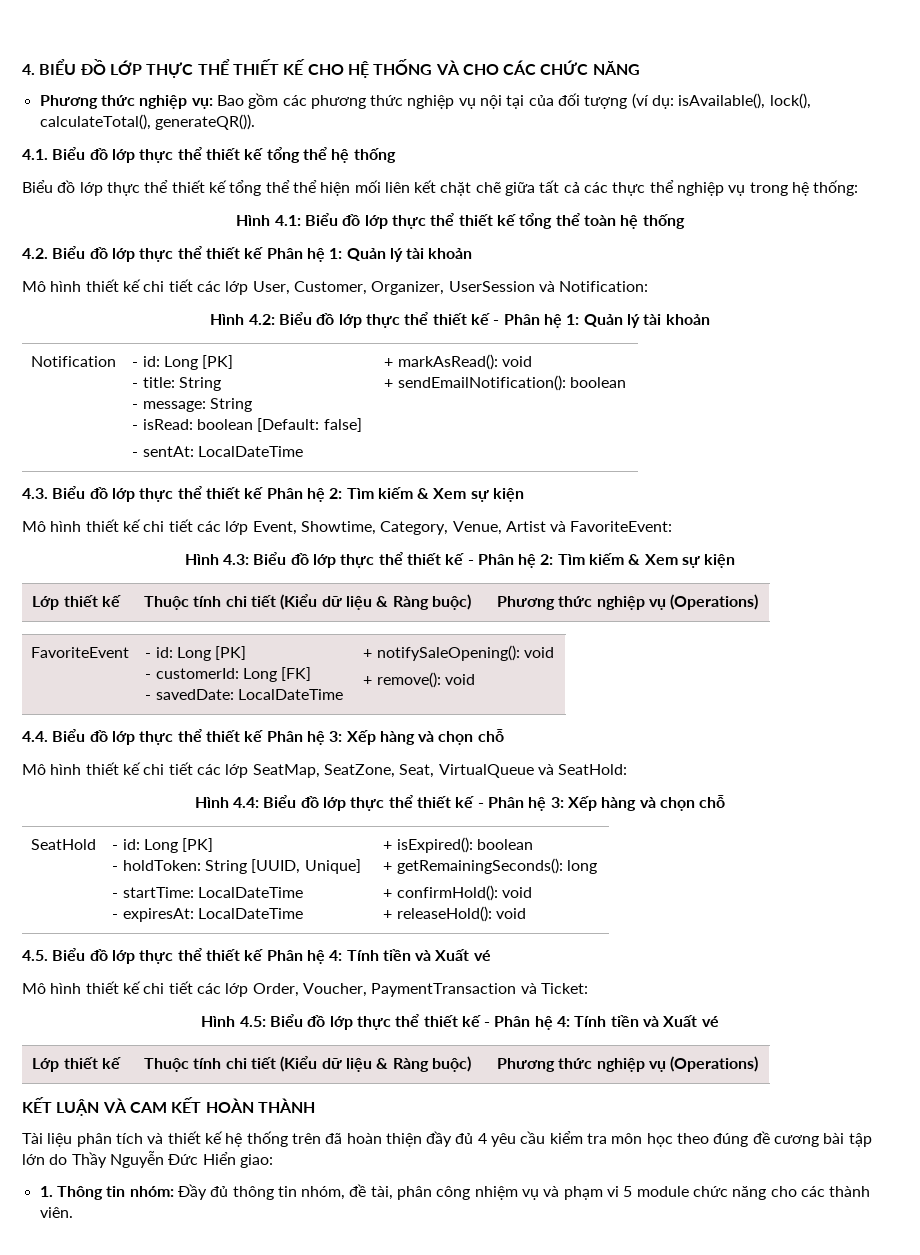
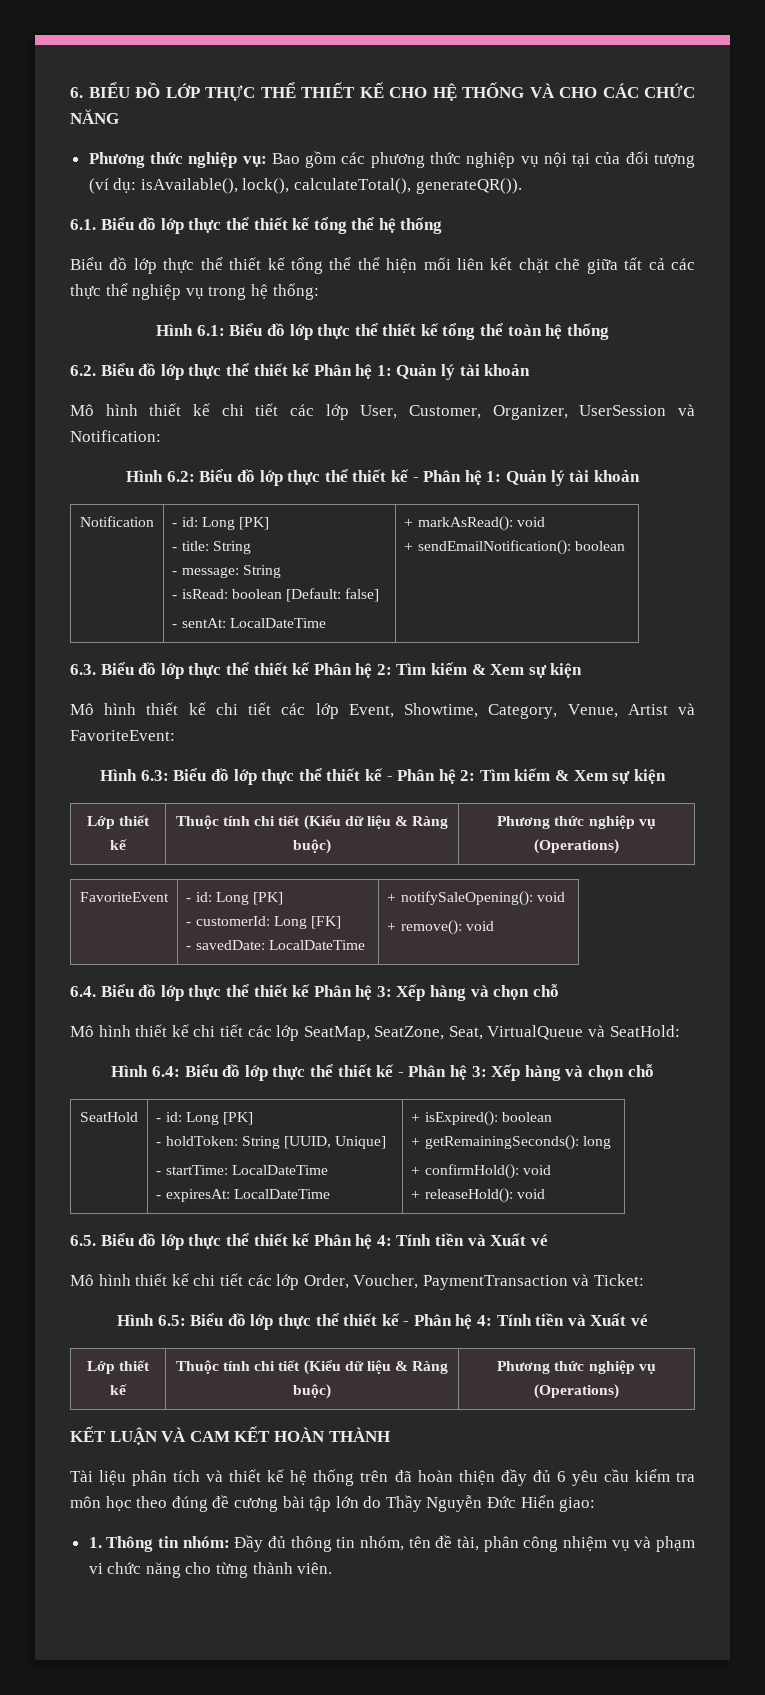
[22,64,35,75] 4. -> [70,87,83,98] 6.
[22,149,48,160] 4.1. -> [70,219,96,230] 6.1.
[274,215,301,226] 4.1: -> [196,325,225,336] 6.1:
[22,248,48,259] 4.2. -> [70,365,96,376] 6.2.
[248,314,275,325] 4.2: -> [166,471,195,482] 6.2:
[22,488,48,499] 4.3. -> [70,664,96,675] 6.3.
[222,554,249,565] 4.3: -> [140,770,169,781] 6.3:
[22,731,48,742] 4.4. -> [70,986,96,997] 6.4.
[233,797,260,808] 4.4: -> [152,1066,181,1077] 6.4:
[22,950,48,961] 4.5. -> [70,1235,96,1246] 6.5.
[239,1016,266,1027] 4.5: -> [157,1315,186,1326] 6.5:
[477,1133,487,1144] 4 -> [556,1471,566,1482] 6
(346, 1193) none -> [408,1536,431,1548] tên
[623,1186,689,1197] 5 module -> (103, 1568) none
[800,1186,825,1197] các -> [216,1562,249,1578] từng

